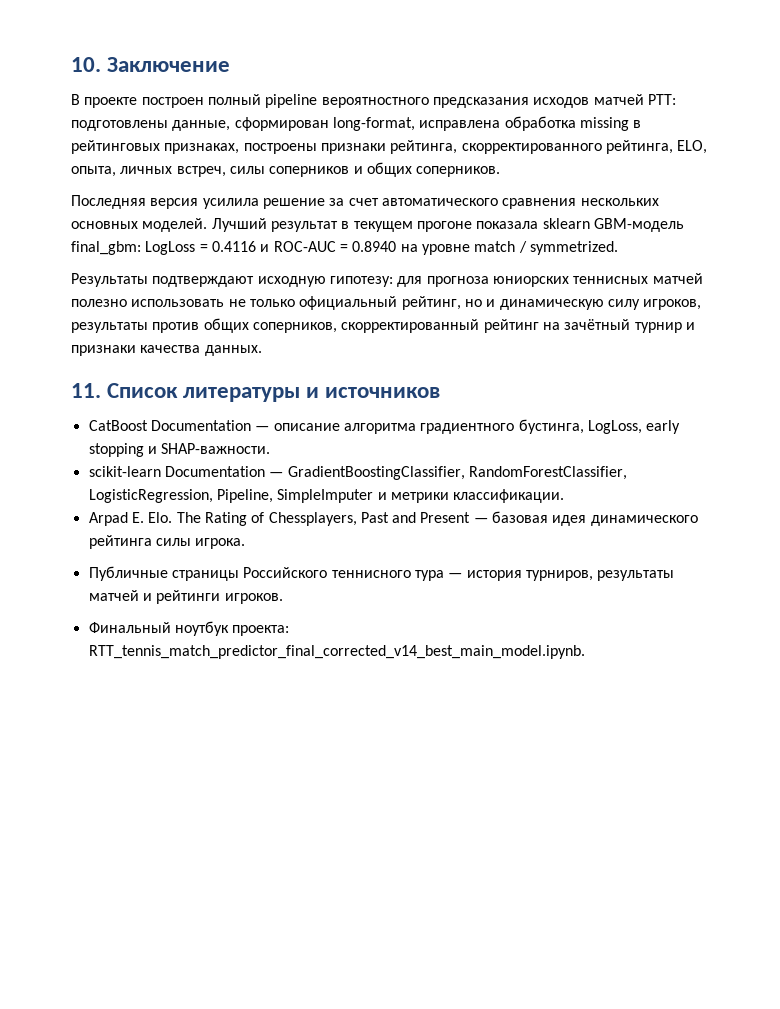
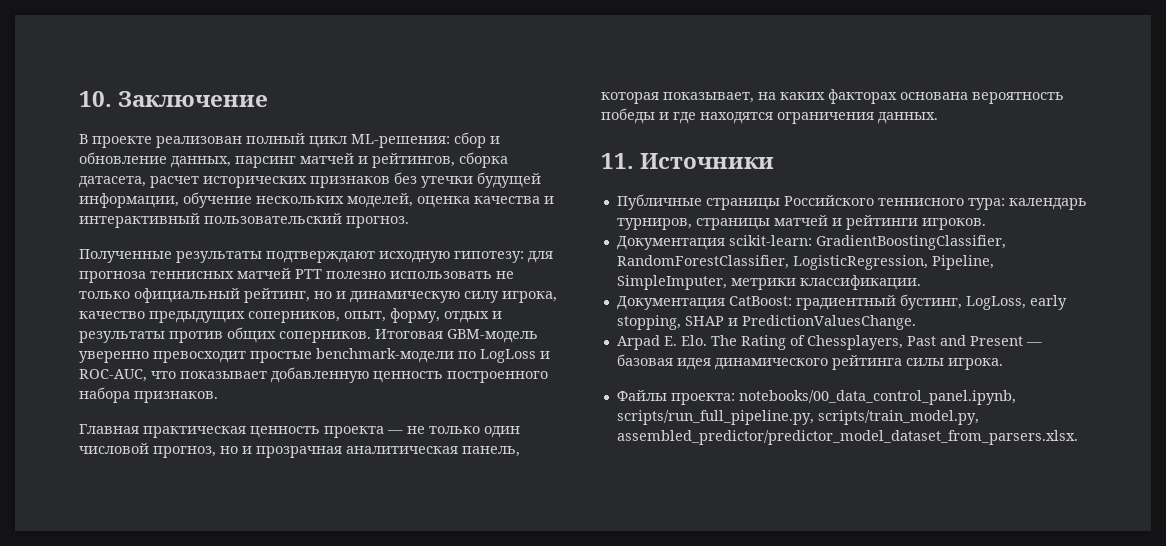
[141,94,676,108] [71,116,642,131] [71,140,708,154] [71,162,501,177] [71,195,659,209] [71,218,684,232] [71,241,618,255] [71,273,148,287] построен полный pipeline вероятностного предсказания исходов матчей РТТ: подготовлены данные, сформирован long-format, исправлена обработка missing в рейтинговых признаках, построены признаки рейтинга, скорректированного рейтинга, ELO, опыта, личных встреч, силы соперников и общих соперников. // Последняя версия усилила решение за счет автоматического сравнения нескольких основных моделей. Лучший результат в текущем прогоне показала sklearn GBM-модель final_gbm: LogLoss = 0.4116 и ROC-AUC = 0.8940 на уровне match / symmetrized. // Результаты -> [156,132,500,148] [79,152,508,168] [79,172,541,188] [79,192,554,208] [79,213,409,228] [79,249,262,263] реализован полный цикл ML-решения: сбор и обновление данных, парсинг матчей и рейтингов, сборка датасета, расчет исторических признаков без утечки будущей информации, обучение нескольких моделей, оценка качества и интерактивный пользовательский прогноз. // Полученные результаты
[492,276,569,287] юниорских -> (146, 277) none
(703, 278) none -> [295,269,322,279] РТТ
[643,299,702,310] [71,318,695,333] [71,345,262,356] [71,383,441,402] [88,419,681,434] [88,443,271,457] [88,466,284,477] игроков, результаты против общих соперников, скорректированный рейтинг на зачётный турнир и признаки качества данных. // 11. Список литературы и источников // CatBoost Documentation — описание алгоритма градиентного бустинга, LogLoss, early stopping и SHAP-важности. // scikit-learn Documentation — -> [502,291,557,303] [79,308,502,323] [79,327,538,343] [79,348,550,363] [79,367,548,383] [79,387,218,403] [79,424,520,438] [79,443,520,458] [601,89,1064,104] [601,108,938,124] [601,153,775,169] [616,194,1087,210] [616,215,986,230] [616,235,812,250] игрока, качество предыдущих соперников, опыт, форму, отдых и результаты против общих соперников. Итоговая GBM-модель уверенно превосходит простые benchmark-модели по LogLoss и ROC-AUC, что показывает добавленную ценность построенного набора признаков. // Главная практическая ценность проекта — не только один числовой прогноз, но и прозрачная аналитическая панель, которая показывает, на каких факторах основана вероятность победы и где находятся ограничения данных. // 11. Источники // Публичные страницы Российского теннисного тура: календарь турниров, страницы матчей и рейтинги игроков. // Документация scikit-learn:
[277,489,387,503] SimpleImputer и -> [616,275,727,290] SimpleImputer,
(565, 496) none -> [616,294,1067,310] [616,315,916,330] // Документация CatBoost: градиентный бустинг, LogLoss, early stopping, SHAP и PredictionValuesChange.
[88,566,675,581] [88,590,283,604] [88,621,290,636] [88,645,585,659] Публичные страницы Российского теннисного тура — история турниров, результаты матчей и рейтинги игроков. // Финальный ноутбук проекта: RTT_tennis_match_predictor_final_corrected_v14_best_main_model.ipynb. -> [616,390,1016,405] [616,410,979,425] [616,430,1078,445] Файлы проекта: notebooks/00_data_control_panel.ipynb, scripts/run_full_pipeline.py, scripts/train_model.py, assembled_predictor/predictor_model_dataset_from_parsers.xlsx.

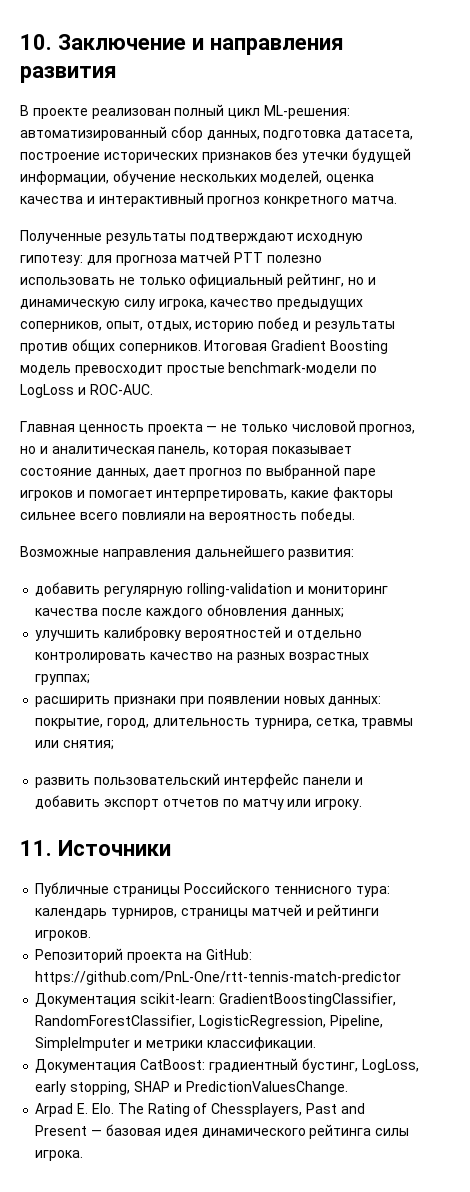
(269, 99) none -> [191,38,344,55] [20,66,117,83] и направления развития
[454,132,500,148] [79,152,508,168] [79,176,199,188] сбор и обновление данных, парсинг матчей и рейтингов, сборка датасета, расчет -> [20,126,414,141] [20,152,100,163] автоматизированный сбор данных, подготовка датасета, построение
[204,213,409,228] пользовательский прогноз. -> [207,196,397,207] прогноз конкретного матча.
[150,271,234,279] теннисных -> (177, 260) none
[390,308,489,323] форму, отдых -> [146,317,300,332] отдых, историю побед
[447,329,538,343] [79,351,149,363] GBM-модель уверенно -> [271,340,388,354] [20,365,71,375] Gradient Boosting модель
[79,367,548,383] [79,387,218,403] ROC-AUC, что показывает добавленную ценность построенного набора признаков. -> [89,384,153,395] ROC-AUC.
[143,426,246,438] практическая -> (75, 426) none
[484,426,520,438] один -> (288, 428) none
[256,446,342,458] прозрачная -> (48, 450) none
[663,89,1064,104] [601,108,938,124] показывает, на каких факторах основана вероятность победы и где находятся ограничения данных. -> [271,446,352,454] [20,464,376,479] [20,487,393,501] [20,508,355,523] [20,545,355,560] [35,582,388,597] [35,604,344,618] [35,626,362,641] [35,652,369,663] [35,674,91,685] [35,696,382,707] [35,718,414,729] [35,740,115,750] [35,773,363,788] [35,795,363,810] показывает состояние данных, дает прогноз по выбранной паре игроков и помогает интерпретировать, какие факторы сильнее всего повлияли на вероятность победы. // Возможные направления дальнейшего развития: // добавить регулярную rolling-validation и мониторинг качества после каждого обновления данных; // улучшить калибровку вероятностей и отдельно контролировать качество на разных возрастных группах; // расширить признаки при появлении новых данных: покрытие, город, длительность турнира, сетка, травмы или снятия; // развить пользовательский интерфейс панели и добавить экспорт отчетов по матчу или игроку.
(986, 224) none -> [35,948,252,963] [35,971,402,985] // Репозиторий проекта на GitHub: https://github.com/PnL-One/rtt-tennis-match-predictor
[616,275,727,290] SimpleImputer, -> [35,1037,143,1051] SimpleImputer и
[616,390,1016,405] [616,410,979,425] [616,430,1078,445] // Файлы проекта: notebooks/00_data_control_panel.ipynb, scripts/run_full_pipeline.py, scripts/train_model.py, assembled_predictor/predictor_model_dataset_from_parsers.xlsx. -> (84, 1155) none

